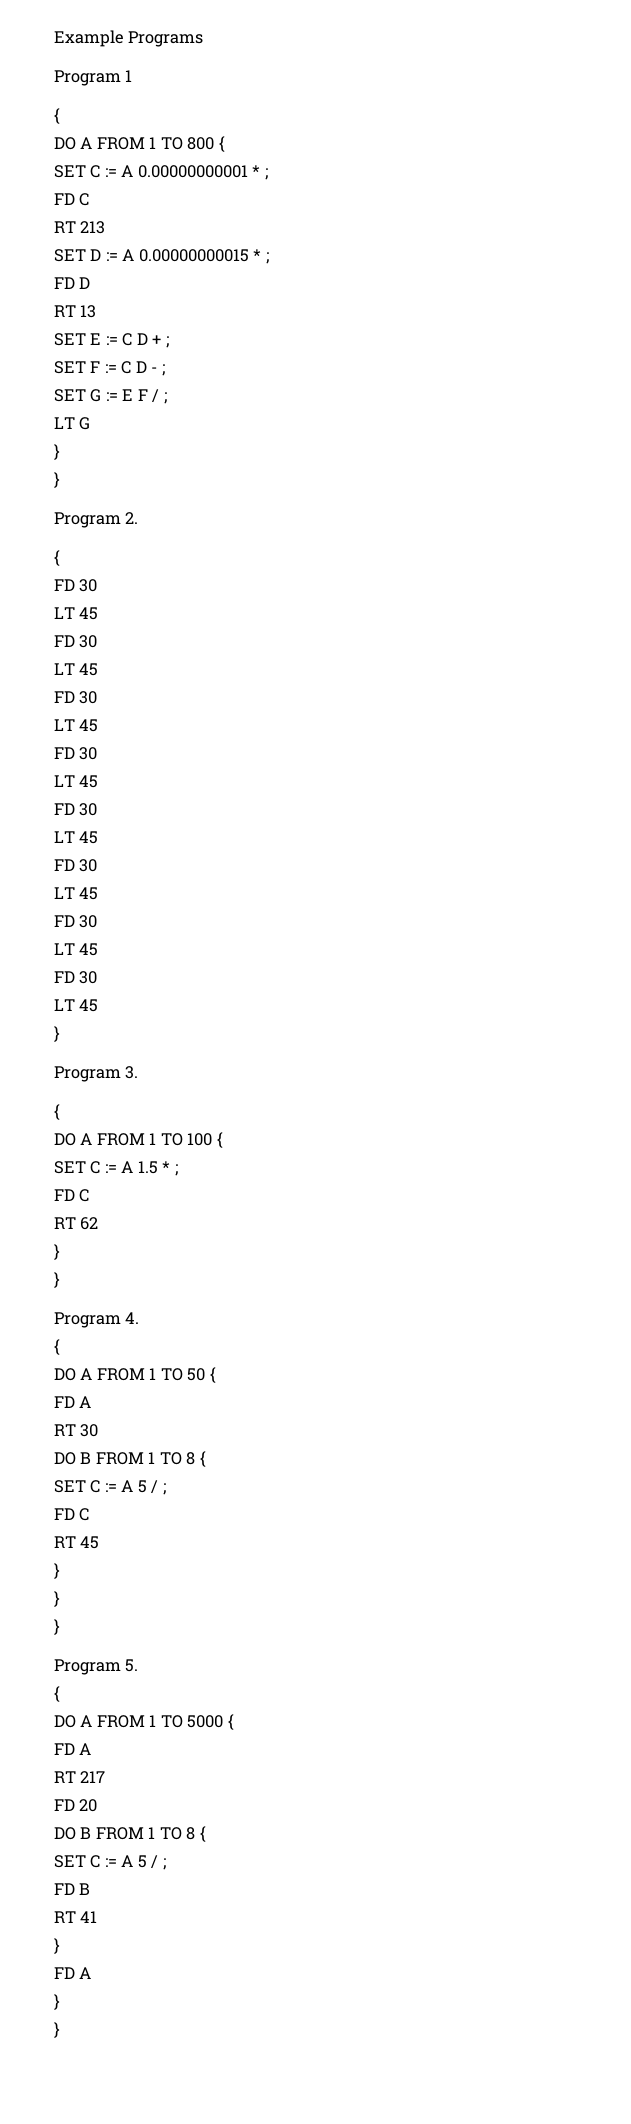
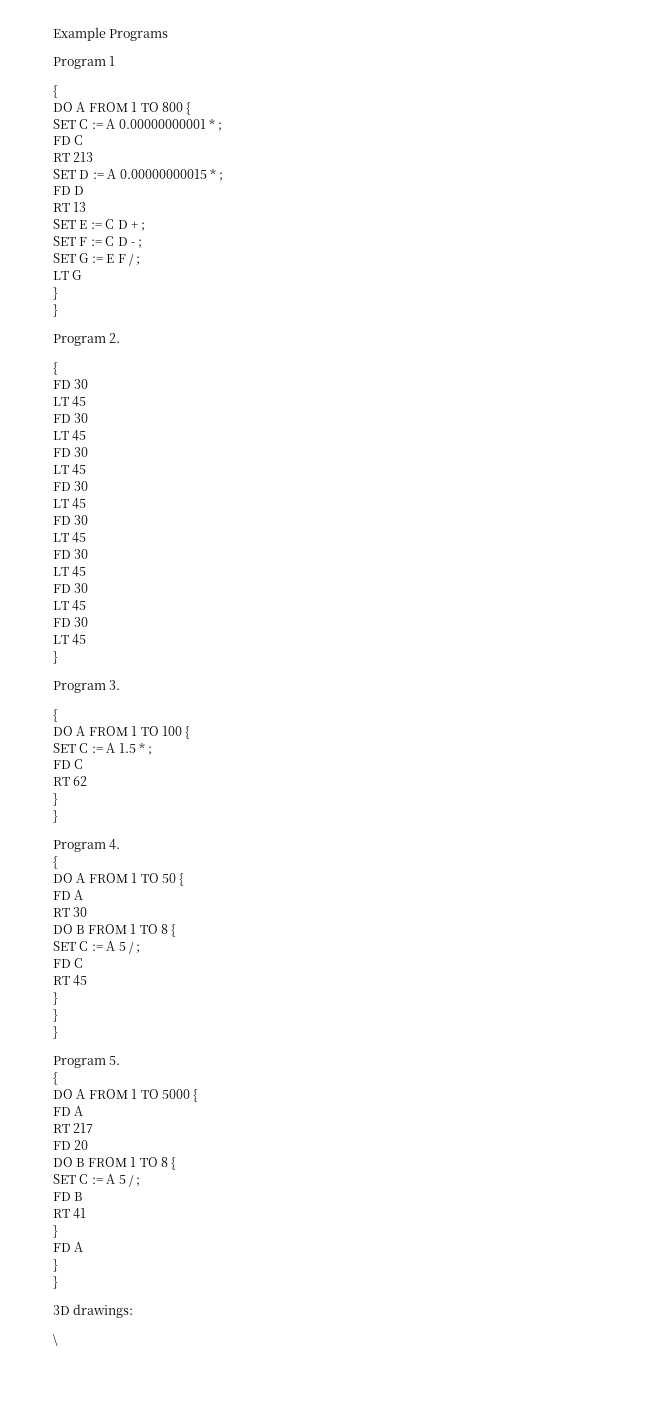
(60, 2030) none -> [53,1304,134,1318] [53,1334,58,1346] // 3D drawings: // \

